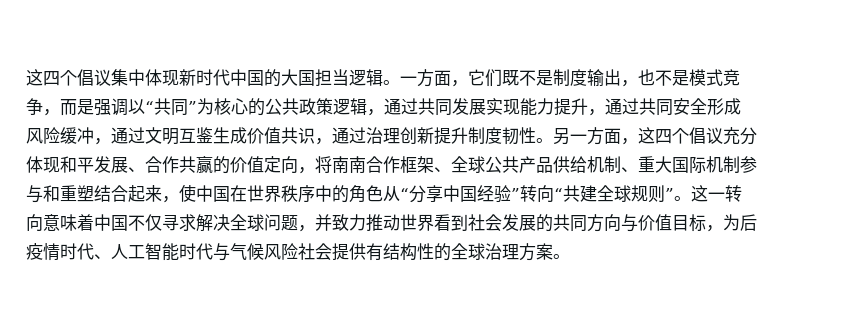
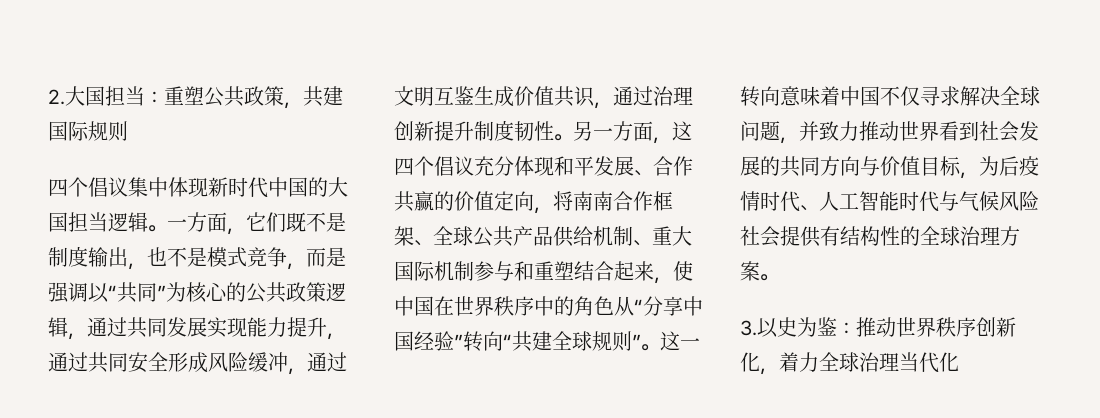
[26,69,43,86] 这 -> [48,86,343,109] [48,121,128,141] 2.大国担当：重塑公共政策，共建国际规则 //
(570, 256) none -> [740,317,1016,338] [740,352,959,375] // 3.以史为鉴：推动世界秩序创新化，着力全球治理当代化

